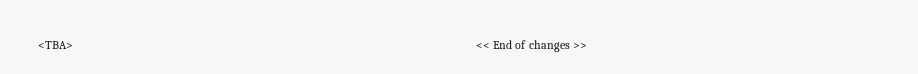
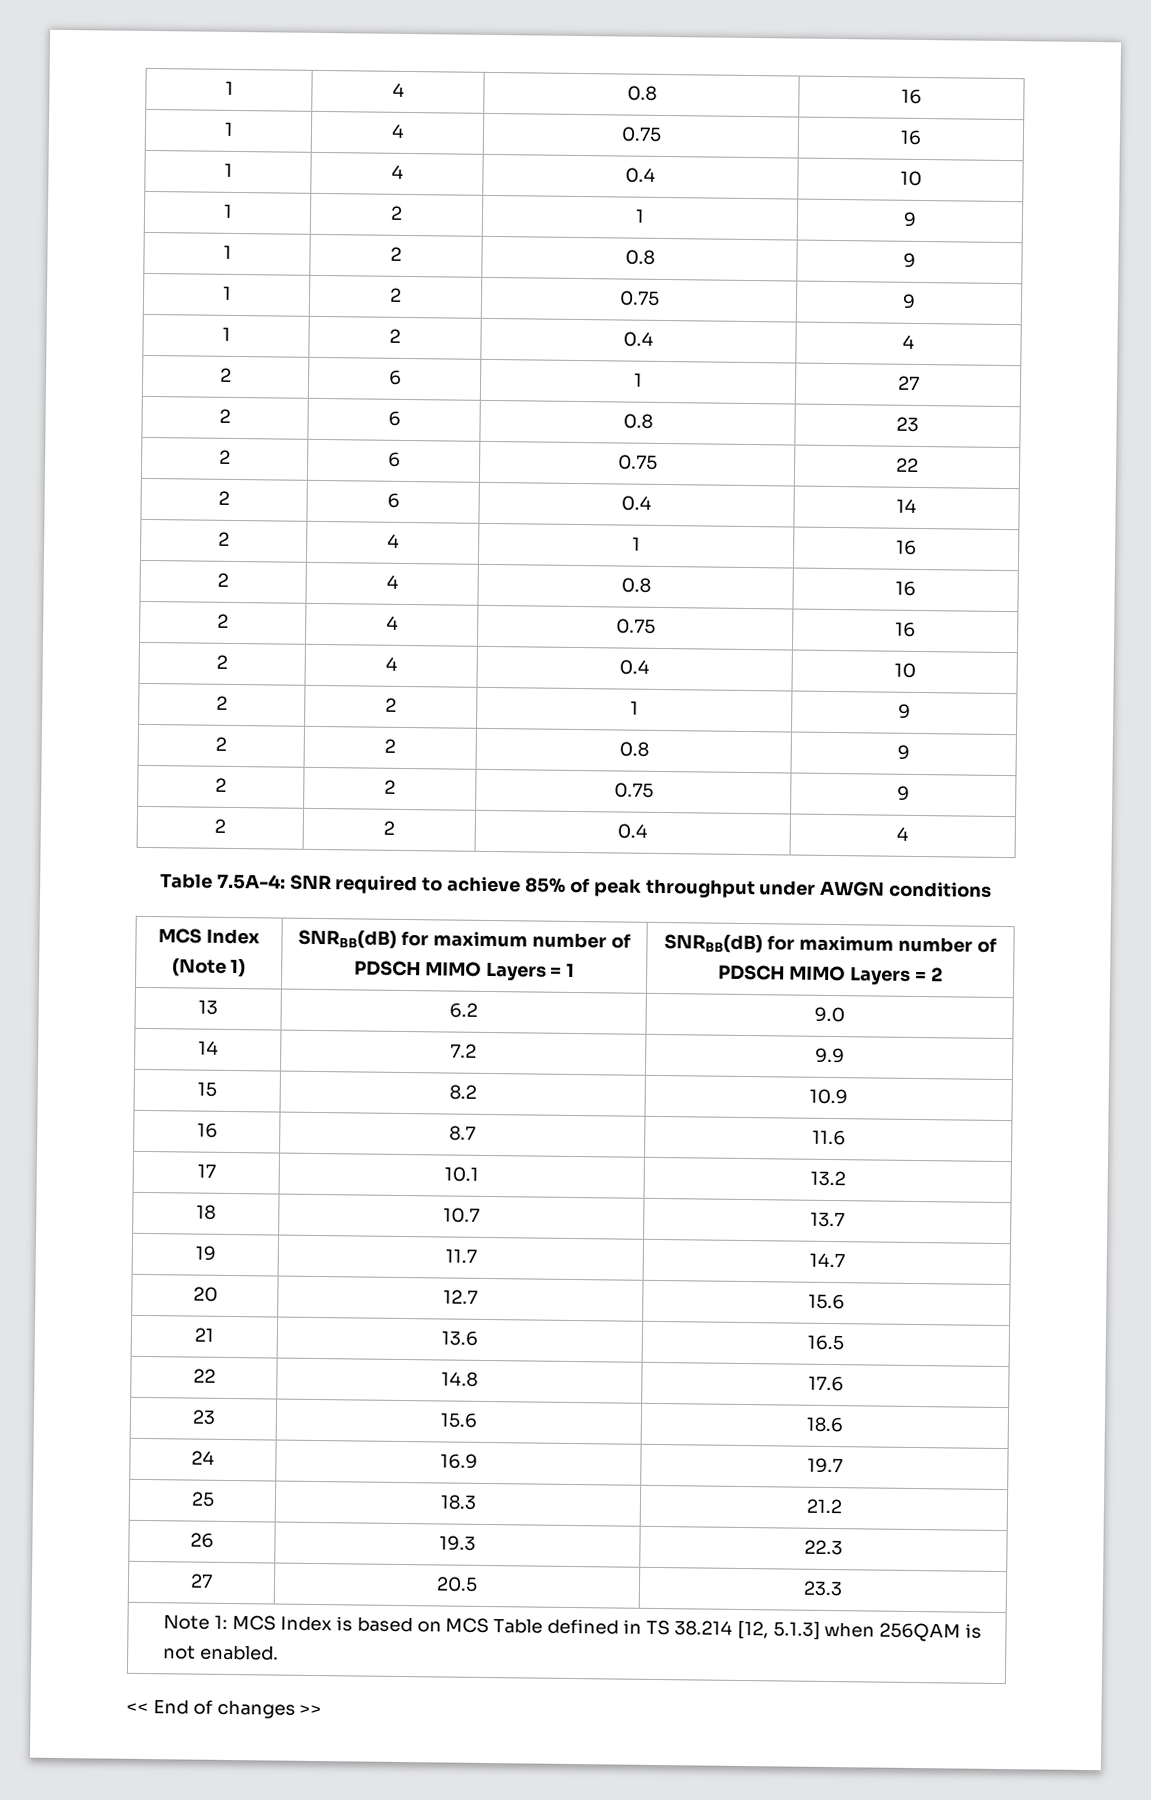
[38,41,73,49] <TBA> -> [224,80,234,95] [391,82,405,97] [626,85,657,101] [901,88,922,104] [223,121,234,136] [390,123,405,138] [620,126,662,142] [900,129,922,145] [223,162,233,177] [390,164,404,179] [625,167,656,183] [899,170,922,186] [222,203,233,218] [390,205,403,220] [635,208,645,223] [903,211,917,227] [222,244,232,259] [390,246,402,261] [624,249,655,265] [903,252,916,268] [221,285,232,300] [389,287,402,302] [618,290,660,306] [902,293,916,309] [221,326,231,341] [389,328,401,343] [623,331,654,347] [902,334,915,349] [220,367,232,382] [388,369,402,385] [634,372,643,387] [896,375,920,390] [219,408,231,423] [387,410,401,426] [622,413,653,429] [896,416,919,432] [219,449,231,464] [387,451,401,467] [617,454,658,470] [896,457,919,472] [218,490,230,505] [386,492,400,508] [621,495,652,511] [896,498,917,513] [218,531,230,546] [386,533,400,548] [632,536,641,551] [896,539,917,555] [217,572,229,587] [385,574,399,589] [620,577,651,593] [895,580,916,596] [217,613,229,628] [385,615,399,630] [615,618,656,634] [895,621,916,637] [216,654,228,669] [384,656,398,671] [619,659,650,675] [893,662,916,678] [216,695,228,710] [385,697,397,712] [630,700,639,715] [898,703,911,719] [215,736,227,751] [384,738,396,753] [618,741,649,757] [897,744,910,760] [215,777,227,792] [384,779,396,794] [613,782,654,798] [897,785,910,801] [214,818,226,833] [383,820,395,835] [617,823,648,839] [896,826,909,841] [159,873,993,899] [158,928,260,945] [171,958,247,978] [298,929,631,949] [353,960,576,981] [664,934,997,954] [718,964,943,985] [198,999,218,1015] [449,1002,478,1018] [814,1006,845,1023] [197,1040,219,1055] [450,1043,477,1058] [814,1047,845,1064] [197,1081,217,1097] [448,1084,477,1100] [809,1088,848,1105] [196,1122,218,1138] [449,1125,476,1141] [811,1129,846,1146] [196,1163,216,1178] [444,1166,479,1182] [809,1170,846,1187] [196,1204,216,1220] [443,1207,480,1223] [810,1211,845,1228] [194,1245,216,1261] [444,1248,477,1263] [808,1252,845,1268] [192,1286,218,1302] [443,1289,478,1304] [808,1293,845,1310] [194,1327,214,1342] [441,1330,478,1346] [807,1334,844,1351] [192,1368,216,1383] [441,1371,478,1387] [807,1375,844,1392] [191,1409,216,1425] [440,1412,477,1428] [806,1416,843,1433] [191,1450,215,1465] [439,1453,478,1469] [806,1457,843,1474] [190,1491,215,1507] [439,1494,477,1510] [805,1498,843,1514] [190,1532,214,1548] [439,1535,476,1551] [804,1539,843,1556] [190,1573,213,1588] [436,1576,478,1592] [803,1580,843,1597] [163,1614,983,1642] [163,1644,280,1661] 1 | 4 | 0.8 | 16 // 1 | 4 | 0.75 | 16 // 1 | 4 | 0.4 | 10 // 1 | 2 | 1 | 9 // 1 | 2 | 0.8 | 9 // 1 | 2 | 0.75 | 9 // 1 | 2 | 0.4 | 4 // 2 | 6 | 1 | 27 // 2 | 6 | 0.8 | 23 // 2 | 6 | 0.75 | 22 // 2 | 6 | 0.4 | 14 // 2 | 4 | 1 | 16 // 2 | 4 | 0.8 | 16 // 2 | 4 | 0.75 | 16 // 2 | 4 | 0.4 | 10 // 2 | 2 | 1 | 9 // 2 | 2 | 0.8 | 9 // 2 | 2 | 0.75 | 9 // 2 | 2 | 0.4 | 4 // Table 7.5A-4: SNR required to achieve 85% of peak throughput under AWGN conditions // MCS Index (Note 1) | SNRBB(dB) for maximum number of PDSCH MIMO Layers = 1 | SNRBB(dB) for maximum number of PDSCH MIMO Layers = 2 // 13 | 6.2 | 9.0 // 14 | 7.2 | 9.9 // 15 | 8.2 | 10.9 // 16 | 8.7 | 11.6 // 17 | 10.1 | 13.2 // 18 | 10.7 | 13.7 // 19 | 11.7 | 14.7 // 20 | 12.7 | 15.6 // 21 | 13.6 | 16.5 // 22 | 14.8 | 17.6 // 23 | 15.6 | 18.6 // 24 | 16.9 | 19.7 // 25 | 18.3 | 21.2 // 26 | 19.3 | 22.3 // 27 | 20.5 | 23.3 // Note 1: MCS Index is based on MCS Table defined in TS 38.214 [12, 5.1.3] when 256QAM is not enabled.

